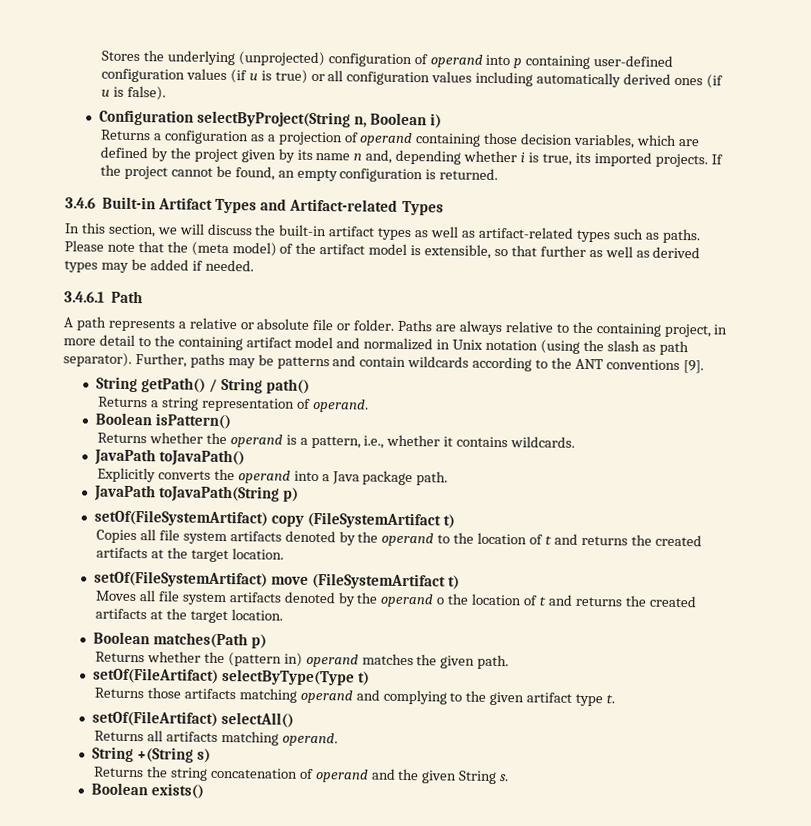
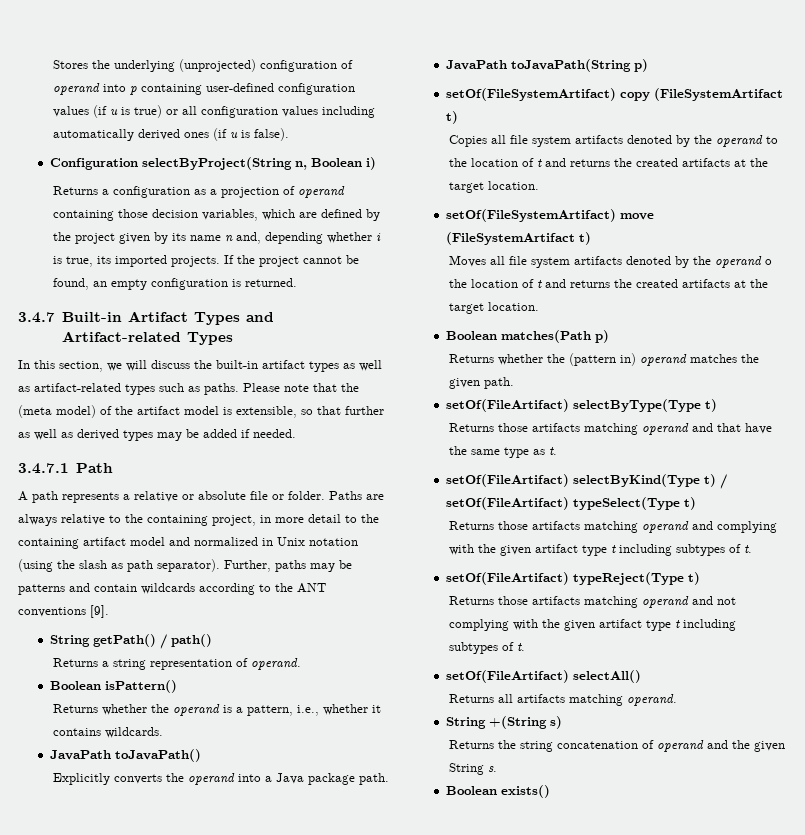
[65,197,96,209] 3.4.6 -> [18,312,55,323] 3.4.7
[64,291,105,303] 3.4.6.1 -> [18,463,69,474] 3.4.7.1
[221,377,264,394] String -> (168, 641) none
(371, 678) none -> [449,423,773,435] [449,446,558,458] [446,474,728,489] [446,497,697,510] // Returns those artifacts matching operand and that have the same type as t. // setOf(FileArtifact) selectByKind(Type t) / setOf(FileArtifact) typeSelect(Type t)
[449,690,604,707] to the given artifact type -> [449,544,753,556] [446,572,701,585] [449,596,737,608] [449,619,737,631] [449,642,515,654] with the given artifact type t including subtypes of t. // setOf(FileArtifact) typeReject(Type t) // Returns those artifacts matching operand and not complying with the given artifact type t including subtypes of

